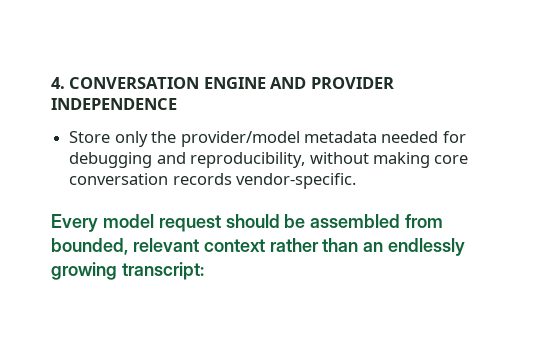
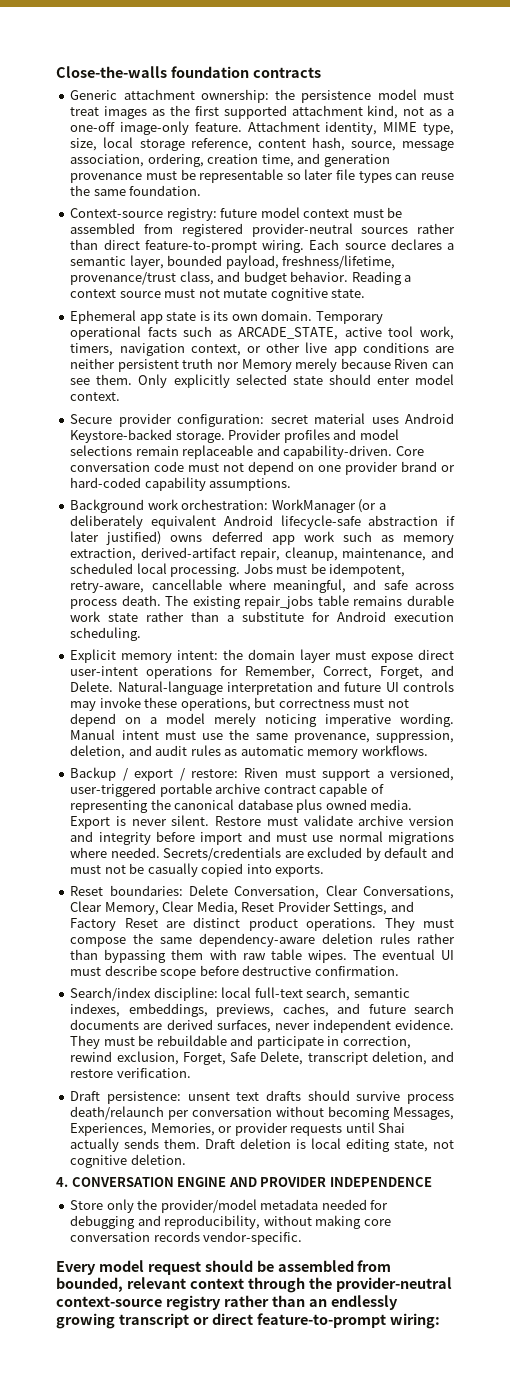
(51, 83) none -> [56,66,321,78] [70,89,454,103] [70,105,454,119] [70,121,454,135] [70,137,454,151] [70,153,390,167] [70,169,454,183] [70,185,202,196] [70,207,403,221] [70,223,455,237] [70,239,454,253] [70,255,396,269] [70,271,412,285] [70,288,366,301] [70,310,383,324] [70,326,454,340] [70,342,454,356] [70,358,454,372] [70,374,454,388] [70,392,121,401] [70,413,454,427] [70,429,399,443] [70,445,424,459] [70,461,456,475] [70,477,292,491] [70,499,386,513] [70,515,455,529] [70,531,454,545] [70,547,454,561] [70,563,406,577] [70,579,454,593] [70,595,454,609] [70,611,454,622] [70,627,142,641] [70,649,454,663] [70,665,454,679] [70,681,454,695] [70,697,409,711] [70,713,454,727] [70,729,454,743] [70,745,428,759] [70,767,454,781] [70,783,384,797] [70,799,413,813] [70,815,454,829] [70,831,454,845] [70,847,454,861] [70,863,325,877] [70,885,454,899] [70,901,414,915] [70,917,455,931] [70,933,455,947] [70,949,454,963] [70,965,399,979] [70,987,410,1001] [70,1003,454,1017] [70,1019,454,1033] [70,1035,411,1049] [70,1051,454,1065] [70,1068,191,1078] [70,1090,454,1104] [70,1106,454,1120] [70,1122,406,1136] [70,1138,455,1152] [70,1154,186,1168] Close-the-walls foundation contracts // Generic attachment ownership: the persistence model must treat images as the first supported attachment kind, not as a one-off image-only feature. Attachment identity, MIME type, size, local storage reference, content hash, source, message association, ordering, creation time, and generation provenance must be representable so later file types can reuse the same foundation. // Context-source registry: future model context must be assembled from registered provider-neutral sources rather than direct feature-to-prompt wiring. Each source declares a semantic layer, bounded payload, freshness/lifetime, provenance/trust class, and budget behavior. Reading a context source must not mutate cognitive state. // Ephemeral app state is its own domain. Temporary operational facts such as ARCADE_STATE, active tool work, timers, navigation context, or other live app conditions are neither persistent truth nor Memory merely because Riven can see them. Only explicitly selected state should enter model context. // Secure provider configuration: secret material uses Android Keystore-backed storage. Provider profiles and model selections remain replaceable and capability-driven. Core conversation code must not depend on one provider brand or hard-coded capability assumptions. // Background work orchestration: WorkManager (or a deliberately equivalent Android lifecycle-safe abstraction if later justified) owns deferred app work such as memory extraction, derived-artifact repair, cleanup, maintenance, and scheduled local processing. Jobs must be idempotent, retry-aware, cancellable where meaningful, and safe across process death. The existing repair_jobs table remains durable work state rather than a substitute for Android execution scheduling. // Explicit memory intent: the domain layer must expose direct user-intent operations for Remember, Correct, Forget, and Delete. Natural-language interpretation and future UI controls may invoke these operations, but correctness must not depend on a model merely noticing imperative wording. Manual intent must use the same provenance, suppression, deletion, and audit rules as automatic memory workflows. // Backup / export / restore: Riven must support a versioned, user-triggered portable archive contract capable of representing the canonical database plus owned media. Export is never silent. Restore must validate archive version and integrity before import and must use normal migrations where needed. Secrets/credentials are excluded by default and must not be casually copied into exports. // Reset boundaries: Delete Conversation, Clear Conversations, Clear Memory, Clear Media, Reset Provider Settings, and Factory Reset are distinct product operations. They must compose the same dependency-aware deletion rules rather than bypassing them with raw table wipes. The eventual UI must describe scope before destructive confirmation. // Search/index discipline: local full-text search, semantic indexes, embeddings, previews, caches, and future search documents are derived surfaces, never independent evidence. They must be rebuildable and participate in correction, rewind exclusion, Forget, Safe Delete, transcript deletion, and restore verification. // Draft persistence: unsent text drafts should survive process death/relaunch per conversation without becoming Messages, Experiences, Memories, or provider requests until Shai actually sends them. Draft deletion is local editing state, not cognitive deletion. //
(265, 245) none -> [247,1277,452,1293] [56,1295,221,1311] through the provider-neutral context-source registry
[121,262,204,280] transcript: -> [118,1313,440,1329] transcript or direct feature-to-prompt wiring:

